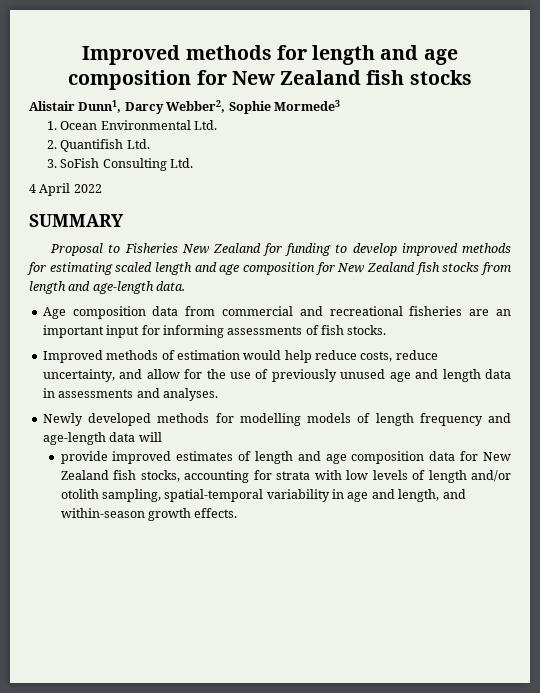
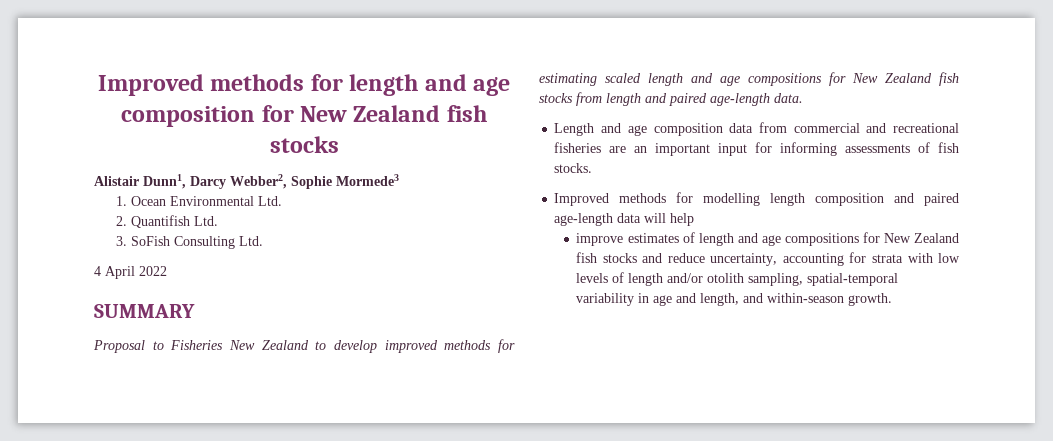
[263,243,332,256] for funding -> (309, 345) none
[242,262,315,275] composition -> [748,73,822,86] compositions
(91, 286) none -> [669,93,707,106] paired
[42,307,66,319] Age -> [554,123,647,136] Length and age
[161,350,438,363] [42,369,511,382] [42,388,218,401] [42,413,511,426] of estimation would help reduce costs, reduce uncertainty, and allow for the use of previously unused age and length data in assessments and analyses. // Newly developed methods for modelling models of length frequency and -> [676,192,959,206] for modelling length composition and paired
[60,451,172,464] // provide improved -> [670,213,695,226] [576,233,624,246] help // improve
[351,451,512,464] [60,470,180,482] composition data for New Zealand fish stocks, -> [784,232,959,246] [576,252,778,266] compositions for New Zealand fish stocks and reduce uncertainty,
[147,508,238,521] growth effects. -> [848,293,893,306] growth.

